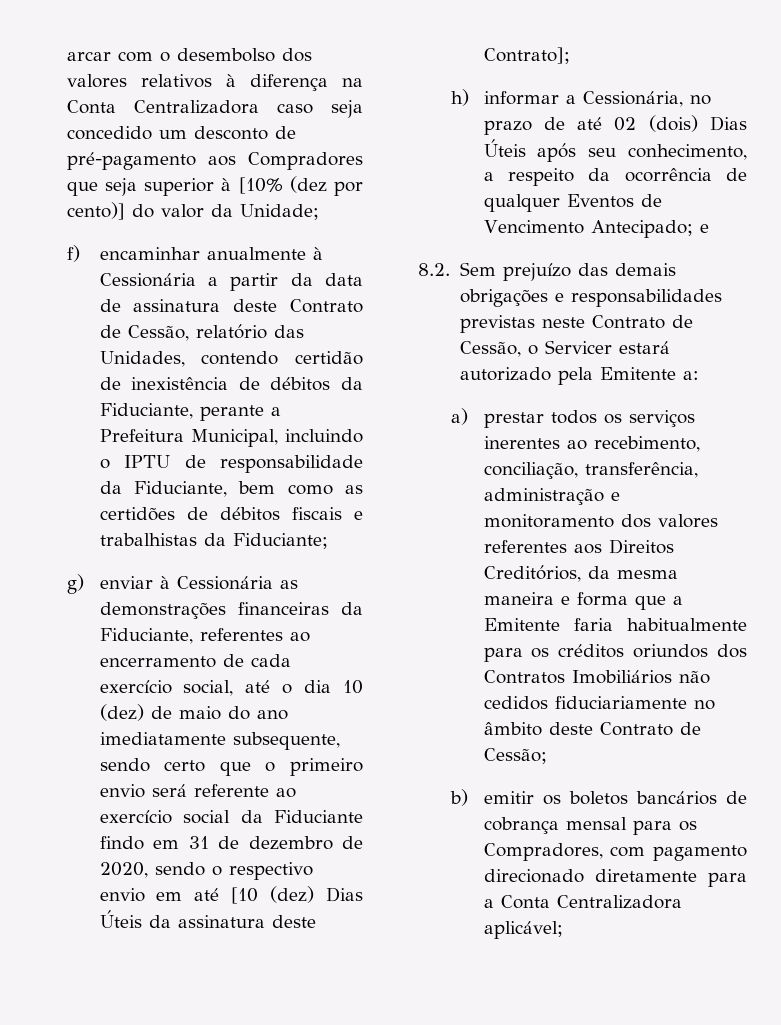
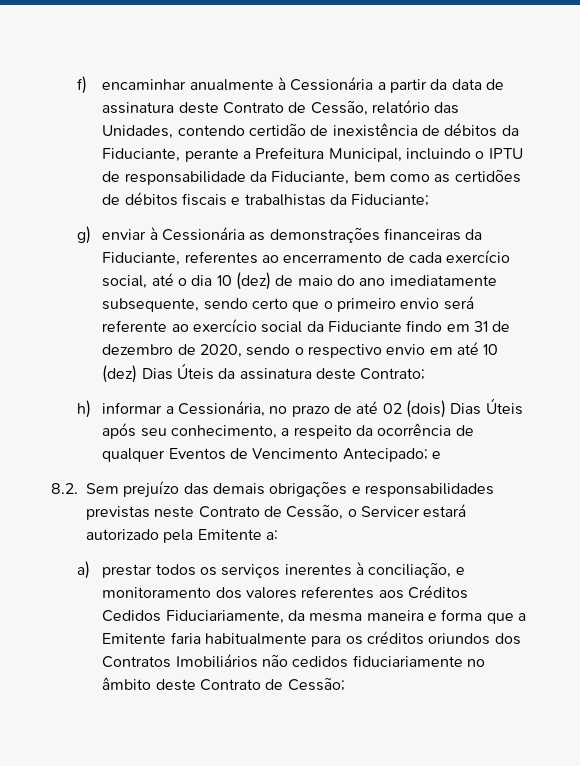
[66,48,312,62] [66,74,364,91] [66,100,363,118] [66,126,296,140] [66,152,363,170] [66,176,364,196] [66,202,319,220] arcar com o desembolso dos valores relativos à diferença na Conta Centralizadora caso seja concedido um desconto de pré-pagamento aos Compradores que seja superior à [10% (dez por cento)] do valor da Unidade; // -> (76, 85) none
[231,887,259,904] [10 -> [483,344,499,355] 10
[483,47,570,64] Contrato]; -> [360,368,426,380] Contrato;
[566,436,700,452] [483,462,698,479] [483,488,604,505] ao recebimento, conciliação, transferência, administração -> [356,562,452,578] à conciliação,
[608,539,674,554] [483,565,581,582] Direitos Creditórios, -> [408,585,469,599] [102,610,284,624] Créditos Cedidos Fiduciariamente,
[449,789,747,806] [483,817,697,835] [483,843,747,861] [483,869,747,887] [483,895,682,909] [483,921,563,939] // b) emitir os boletos bancários de cobrança mensal para os Compradores, com pagamento direcionado diretamente para a Conta Centralizadora aplicável; -> (345, 684) none

